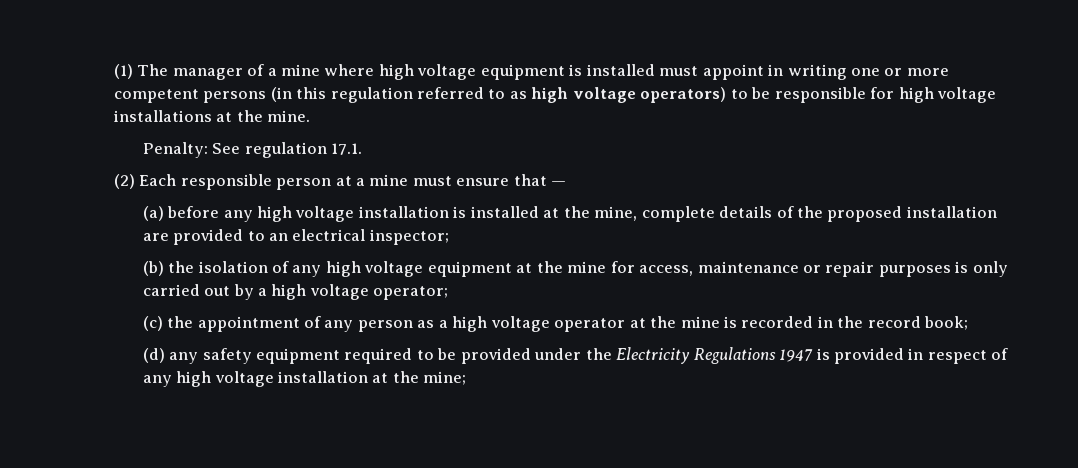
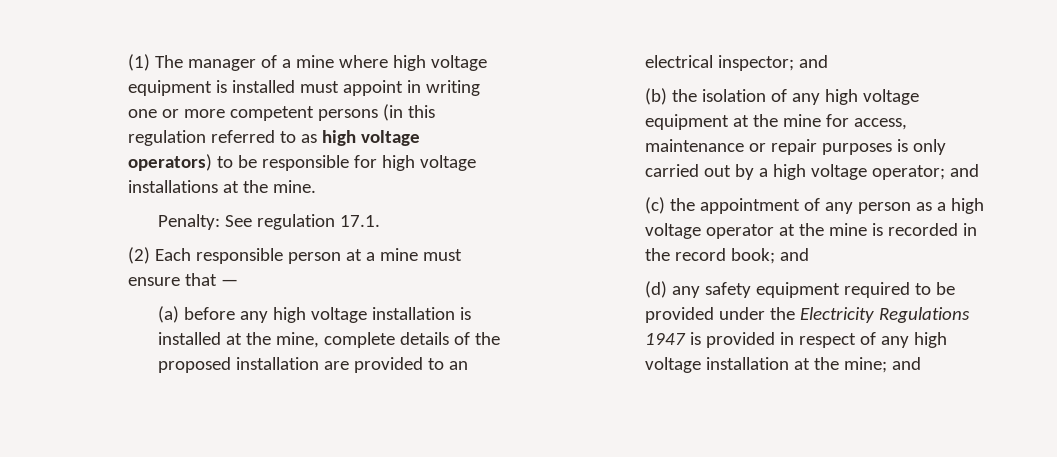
(449, 237) none -> [799,55,829,68] and
(449, 293) none -> [950,164,980,177] and
(969, 323) none -> [780,248,810,261] and
(467, 378) none -> [892,357,922,370] and

